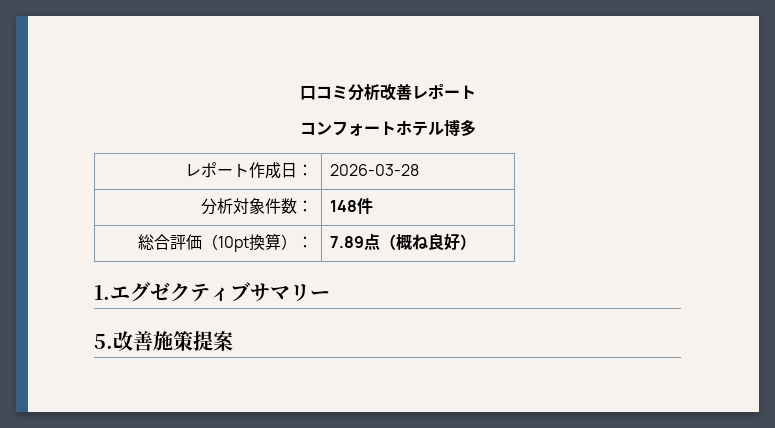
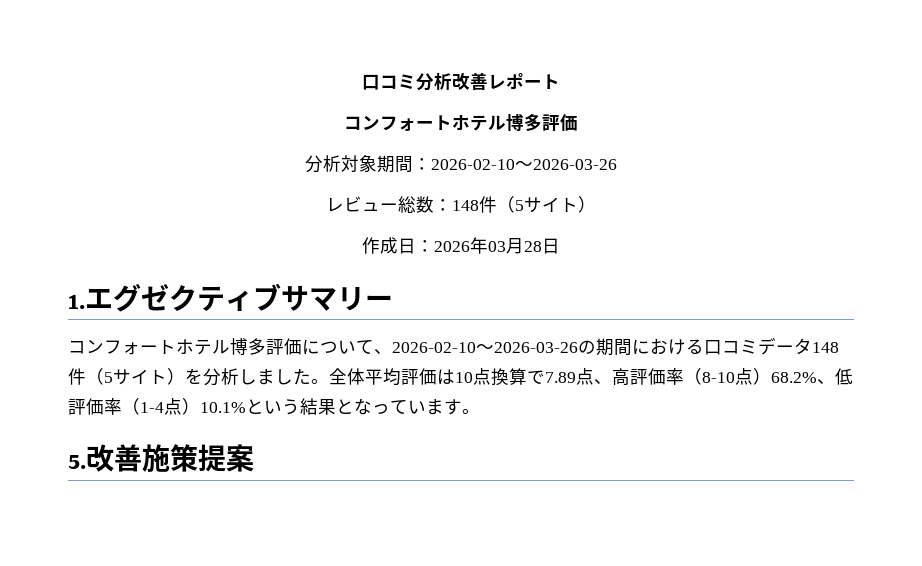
[184,162,313,179] [330,164,420,176] [200,198,313,215] [330,198,374,214] [137,233,313,252] [330,233,477,251] // レポート作成日： | 2026-03-28 // 分析対象件数： | 148件 // 総合評価（10pt換算）： | 7.89点（概ね良好） -> [542,114,578,132] [305,155,617,173] [326,196,596,213] [362,237,560,254] 評価 // 分析対象期間：2026-02-10〜2026-03-26 // レビュー総数：148件（5サイト） // 作成日：2026年03月28日
(330, 295) none -> [68,337,839,356] [68,368,853,386] [68,398,480,415] // コンフォートホテル博多評価について、2026-02-10〜2026-03-26の期間における口コミデータ148件（5サイト）を分析しました。全体平均評価は10点換算で7.89点、高評価率（8-10点）68.2%、低評価率（1-4点）10.1%という結果となっています。

